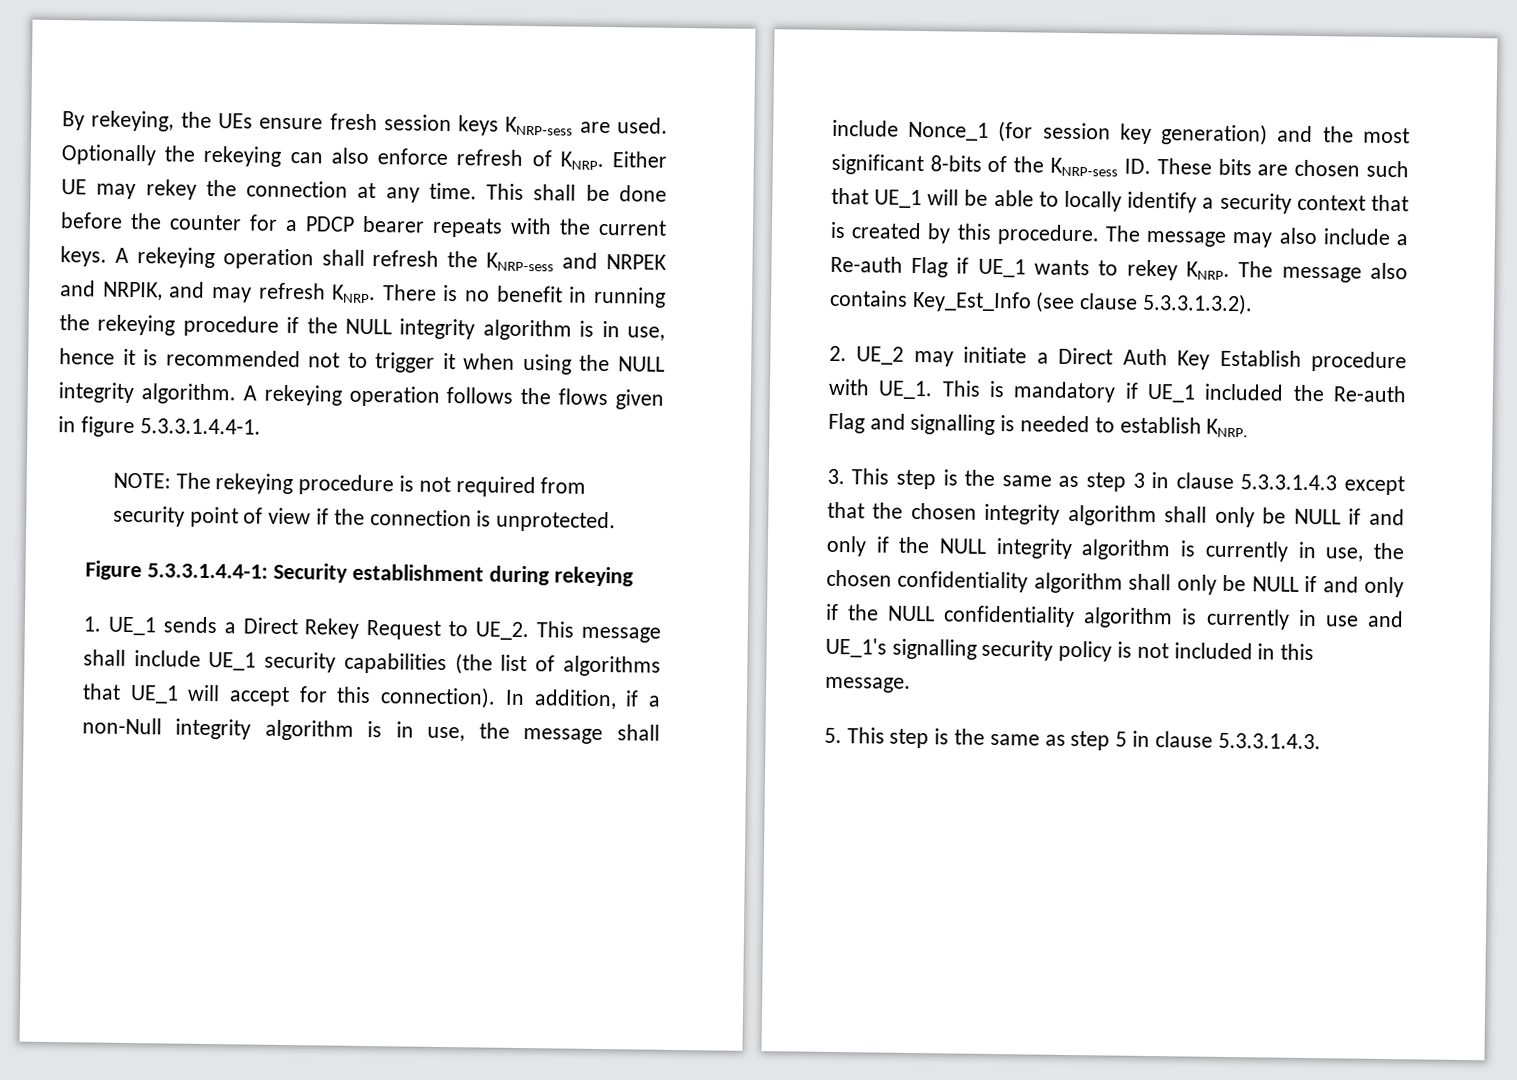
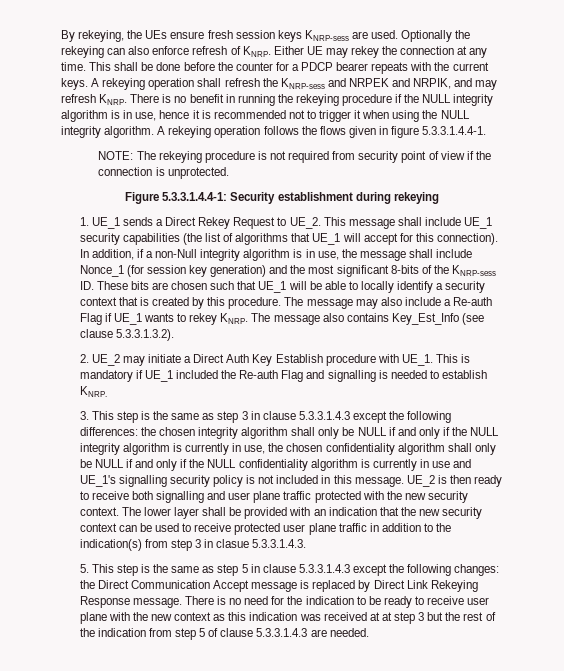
[826,501,865,519] that -> [389,411,452,423] [79,427,138,436] the following differences:
(911, 684) none -> [406,475,503,487] [79,491,468,503] [79,507,483,519] [79,523,452,535] [79,539,307,551] UE_2 is then ready to receive both signalling and user plane traffic protected with the new security context. The lower layer shall be provided with an indication that the new security context can be used to receive protected user plane traffic in addition to the indication(s) from step 3 in clasue 5.3.3.1.4.3.
[1217,732,1321,750] 5.3.3.1.4.3. -> [298,564,500,576] [79,580,478,592] [79,596,490,608] [79,612,496,624] [79,628,369,640] 5.3.3.1.4.3 except the following changes: the Direct Communication Accept message is replaced by Direct Link Rekeying Response message. There is no need for the indication to be ready to receive user plane with the new context as this indication was received at at step 3 but the rest of the indication from step 5 of clause 5.3.3.1.4.3 are needed.

